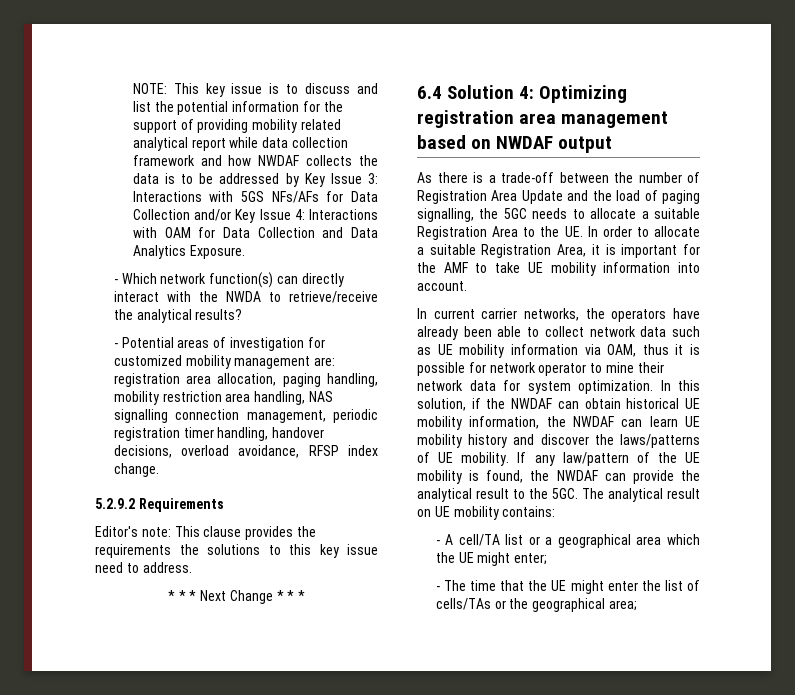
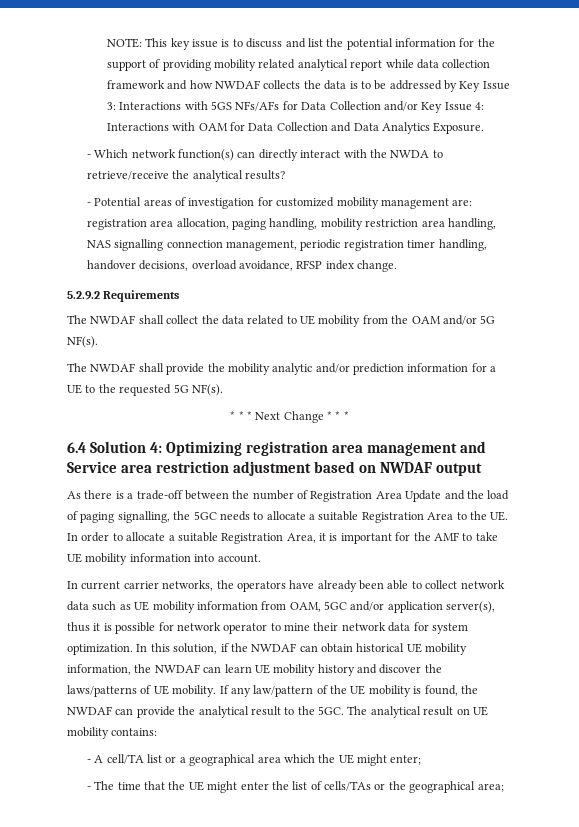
[95,526,316,540] [95,544,378,558] [95,562,192,573] Editor's note: This clause provides the requirements the solutions to this key issue need to address. -> [67,315,496,327] [67,336,98,348] [67,363,497,375] [67,384,223,396] The NWDAF shall collect the data related to UE mobility from the OAM and/or 5G NF(s). // The NWDAF shall provide the mobility analytic and/or prediction information for a UE to the requested 5G NF(s).
(669, 119) none -> [460,441,487,453] [67,461,312,476] and Service area restriction adjustment
[584,344,637,357] via OAM, -> [261,601,496,613] from OAM, 5GC and/or application server(s),

